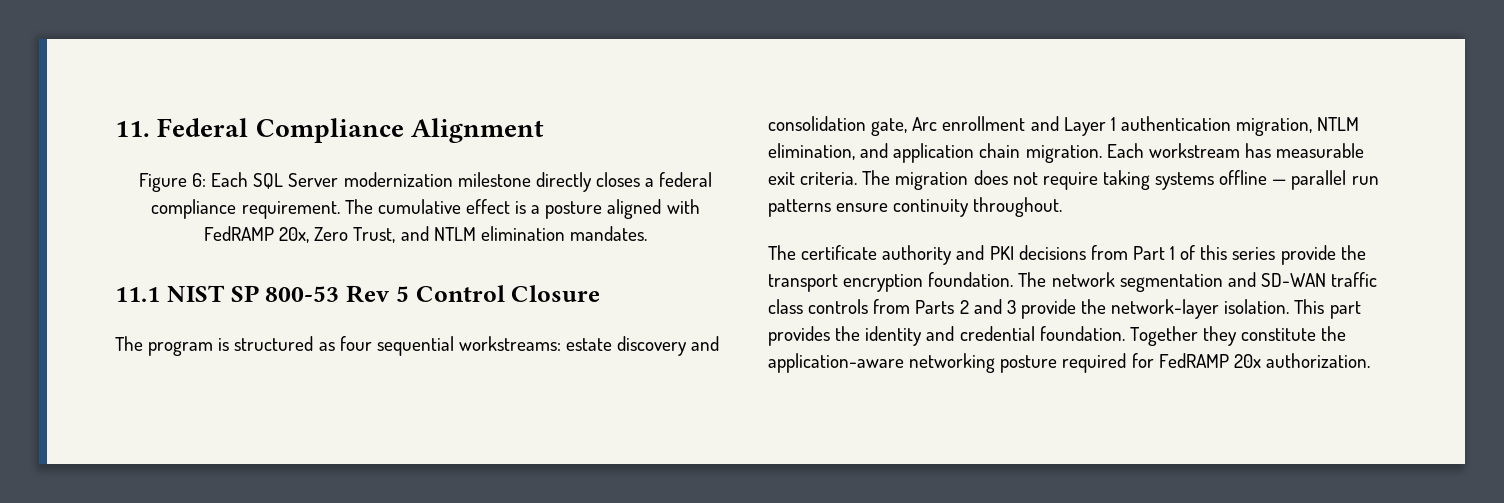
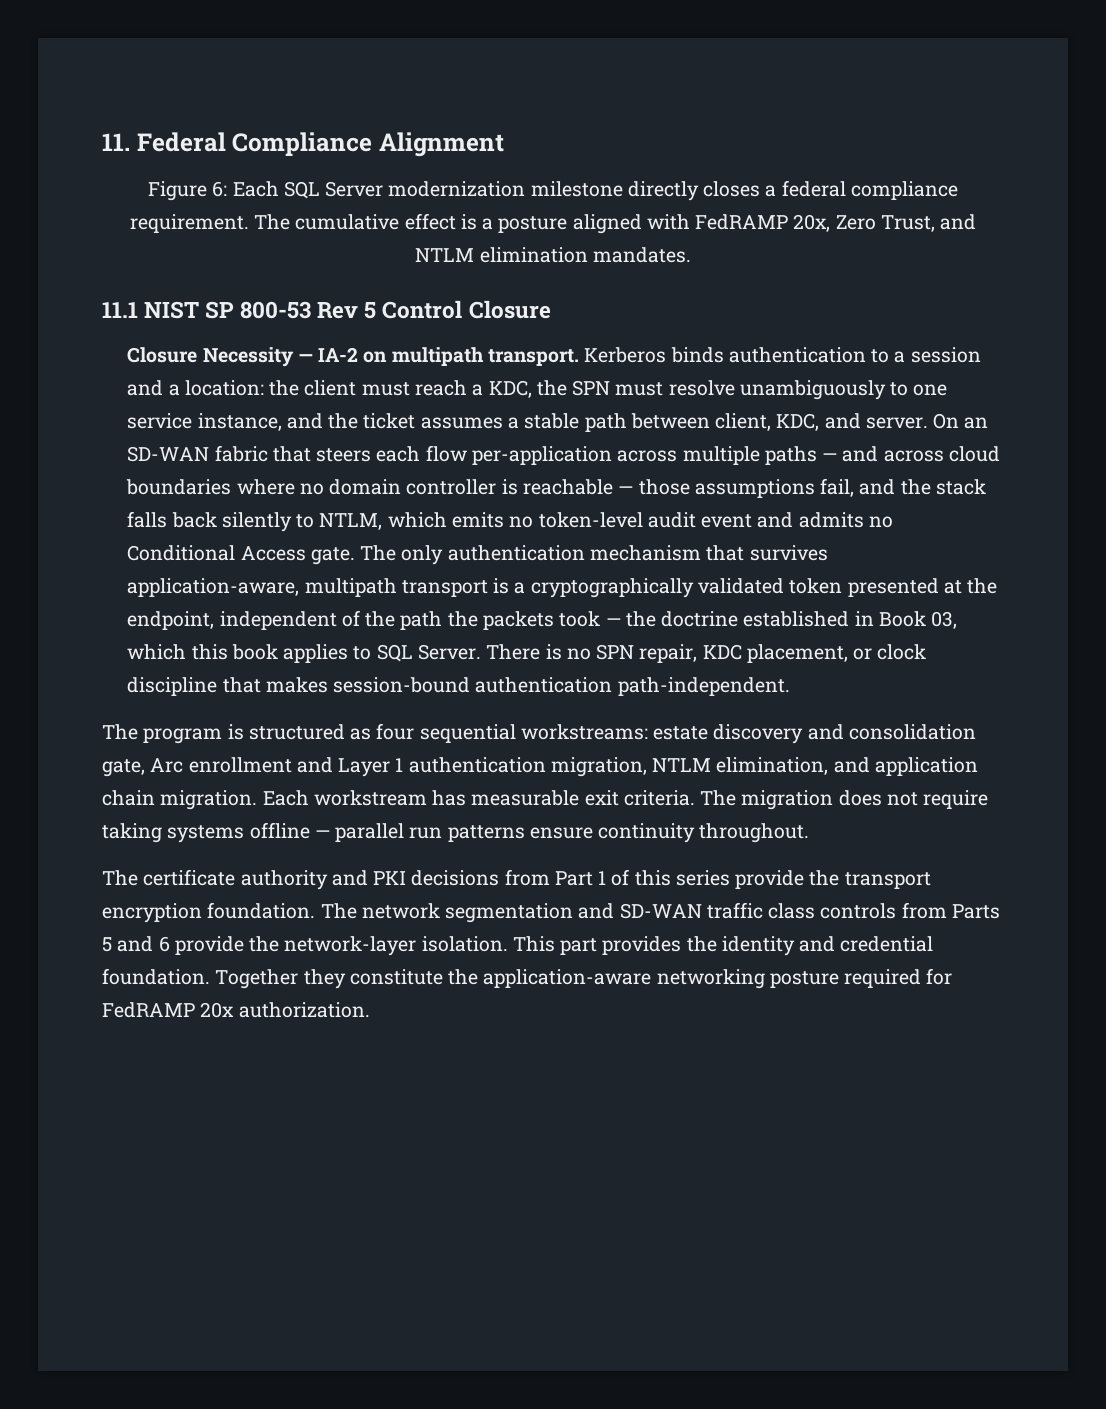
(601, 293) none -> [127,347,981,367] [127,380,948,400] [127,413,989,432] [127,445,1000,465] [126,478,986,498] [127,511,893,532] [127,545,828,565] [127,578,998,598] [127,610,958,630] [127,644,927,663] [127,677,790,696] // Closure Necessity — IA-2 on multipath transport. Kerberos binds authentication to a session and a location: the client must reach a KDC, the SPN must resolve unambiguously to one service instance, and the ticket assumes a stable path between client, KDC, and server. On an SD-WAN fabric that steers each flow per-application across multiple paths — and across cloud boundaries where no domain controller is reachable — those assumptions fail, and the stack falls back silently to NTLM, which emits no token-level audit event and admits no Conditional Access gate. The only authentication mechanism that survives application-aware, multipath transport is a cryptographically validated token presented at the endpoint, independent of the path the packets took — the doctrine established in Book 03, which this book applies to SQL Server. There is no SPN repair, KDC placement, or clock discipline that makes session-bound authentication path-independent.
[959,299,1016,314] 2 and 3 -> [102,936,170,952] 5 and 6

